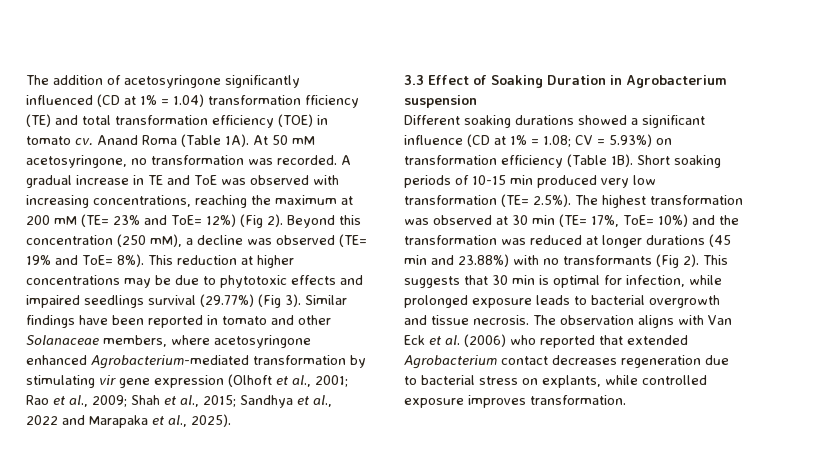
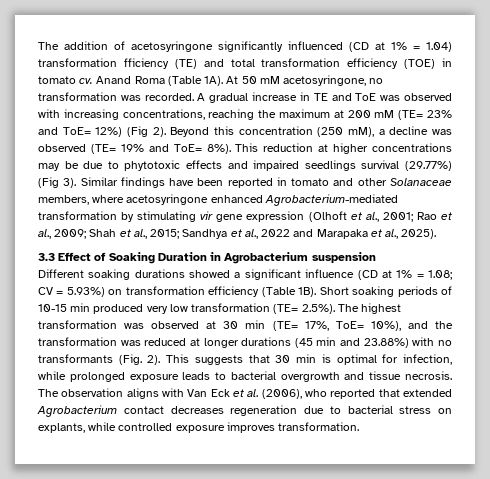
[657,214,688,227] 10%) -> [370,321,401,331] 10%),
[656,254,679,268] (Fig -> [118,354,142,365] (Fig.
[464,334,506,347] (2006) -> [261,389,302,399] (2006),

